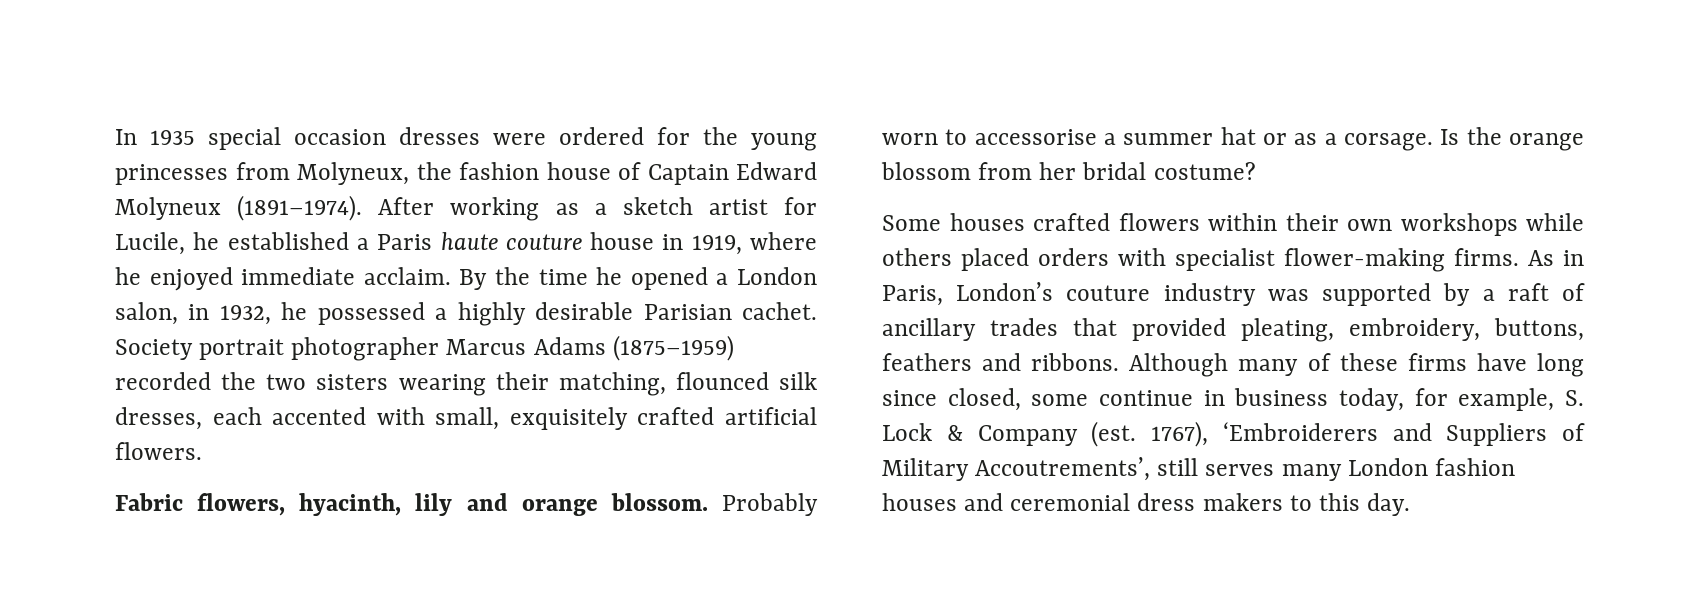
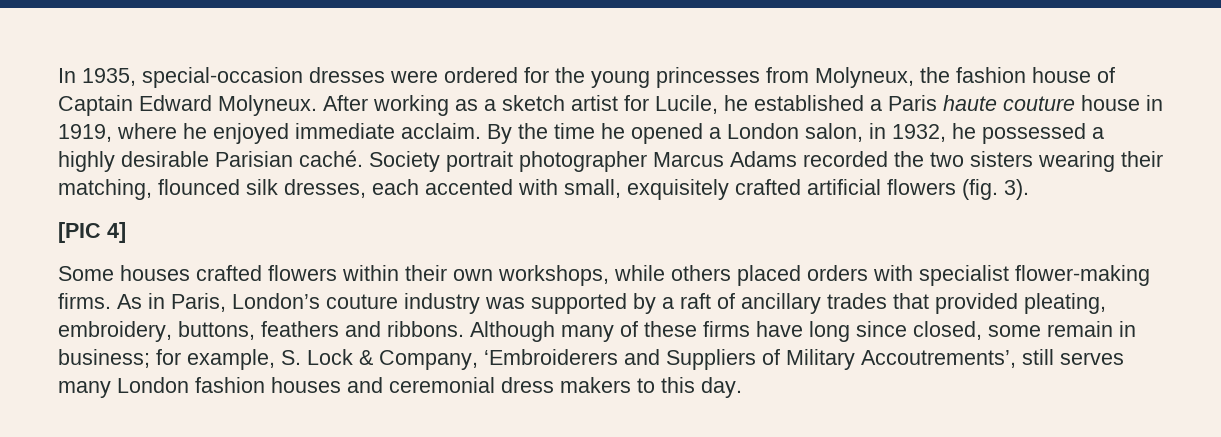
[150,127,386,150] 1935 special occasion -> [82,67,303,88] 1935, special-occasion
[115,195,363,221] Molyneux (1891–1974). -> [218,95,317,116] Molyneux.
[742,302,818,320] cachet. -> [299,150,363,167] caché.
[612,335,734,361] (1875–1959) -> (797, 159) none
[115,442,202,460] [115,493,818,516] [882,127,1584,151] [881,162,1256,180] flowers. // Fabric flowers, hyacinth, lily and orange blossom. Probably worn to accessorise a summer hat or as a corsage. Is the orange blossom from her bridal costume? -> [887,179,1029,200] [58,222,126,243] flowers (fig. 3). // [PIC 4]
[1400,213,1518,236] workshops -> [498,265,609,286] workshops,
[1099,388,1404,411] continue in business today, -> [1047,321,1136,337] [58,349,150,368] remain in business;
[977,421,1208,447] Company (est. 1767), -> [379,350,478,370] Company,

